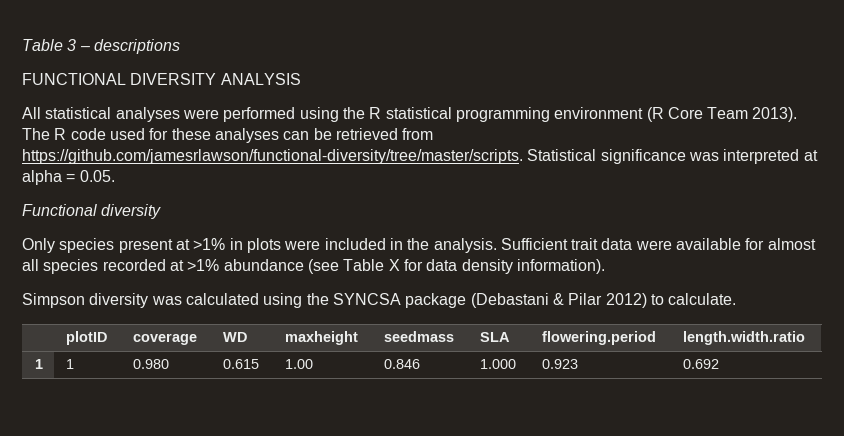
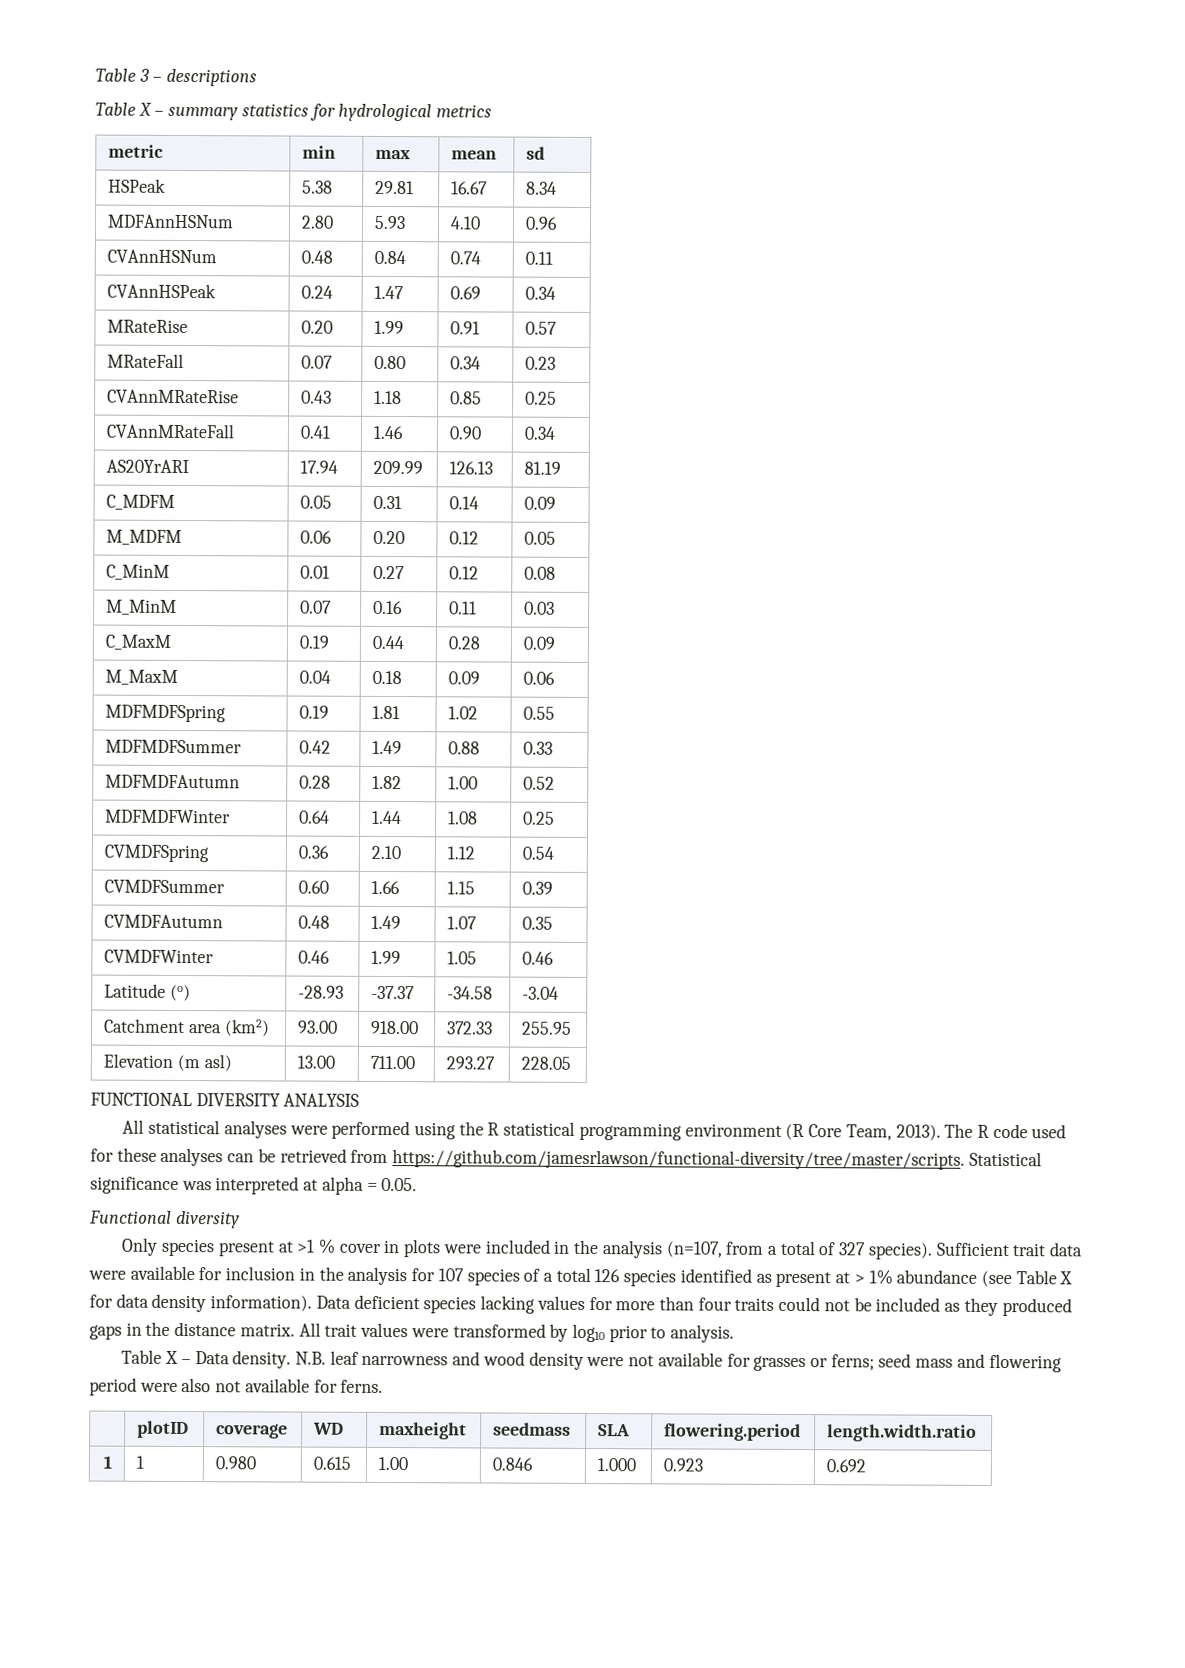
(180, 46) none -> [95,102,493,122] [108,144,165,158] [302,145,337,159] [375,149,412,160] [451,150,498,160] [526,146,546,160] [108,178,167,193] [302,180,334,194] [375,180,415,195] [451,181,489,195] [526,181,558,195] [107,214,235,229] [301,215,335,229] [374,215,407,230] [450,216,482,230] [525,216,559,230] [107,249,218,264] [301,250,334,264] [374,250,407,265] [450,251,482,265] [525,251,554,265] [107,283,217,299] [301,285,334,299] [374,285,405,300] [450,286,482,300] [525,286,557,300] [107,319,189,334] [301,320,334,334] [374,320,405,335] [450,321,481,335] [525,321,558,335] [107,353,185,368] [301,355,334,369] [374,355,407,370] [450,356,482,370] [525,356,557,370] [107,389,240,404] [301,390,333,404] [374,390,403,405] [450,391,483,405] [525,391,558,405] [106,423,235,439] [300,425,331,439] [373,425,404,440] [449,426,482,440] [524,426,556,440] [106,459,190,474] [300,460,339,474] [373,460,424,475] [449,461,494,475] [524,461,562,475] [106,494,176,510] [300,495,333,509] [373,495,403,510] [449,496,480,510] [524,496,557,510] [106,529,183,545] [300,530,333,544] [373,530,406,545] [449,531,480,545] [524,531,557,545] [106,564,171,580] [300,565,331,579] [373,565,406,580] [449,566,480,580] [524,566,557,580] [106,599,178,615] [300,600,333,614] [373,600,404,615] [449,601,478,615] [524,601,556,615] [105,634,172,650] [299,635,330,649] [372,635,405,650] [448,636,481,650] [523,636,556,650] [105,669,179,685] [299,670,332,684] [372,670,403,685] [448,671,481,685] [523,671,556,685] [105,704,227,723] [299,705,330,719] [372,705,401,720] [448,706,479,720] [523,706,556,720] [105,739,243,754] [299,740,332,754] [372,740,403,755] [448,741,481,755] [523,741,554,755] [105,774,241,789] [299,775,332,789] [372,775,403,790] [448,776,479,790] [523,776,556,790] [105,809,232,824] [299,810,331,824] [372,810,403,825] [448,811,479,825] [523,811,556,825] [104,844,210,863] [298,845,330,859] [371,845,402,860] [447,846,476,860] [522,846,555,860] [104,879,226,894] [298,880,330,894] [371,880,401,895] [447,881,476,895] [522,881,554,895] [104,914,224,929] [298,915,331,929] [371,915,402,930] [447,916,478,930] [522,916,554,930] [104,949,215,964] [298,950,331,964] [371,950,402,965] [447,951,478,965] [522,951,555,965] [104,983,192,1002] [298,985,345,999] [371,985,416,1000] [447,986,494,1000] [522,986,560,1000] [104,1018,270,1037] [298,1020,339,1034] [371,1020,420,1035] [447,1021,494,1035] [522,1021,573,1035] [103,1053,232,1072] [297,1055,336,1069] [370,1055,416,1070] [446,1056,496,1070] [521,1056,572,1070] // Table X – summary statistics for hydrological metrics // metric | min | max | mean | sd // HSPeak | 5.38 | 29.81 | 16.67 | 8.34 // MDFAnnHSNum | 2.80 | 5.93 | 4.10 | 0.96 // CVAnnHSNum | 0.48 | 0.84 | 0.74 | 0.11 // CVAnnHSPeak | 0.24 | 1.47 | 0.69 | 0.34 // MRateRise | 0.20 | 1.99 | 0.91 | 0.57 // MRateFall | 0.07 | 0.80 | 0.34 | 0.23 // CVAnnMRateRise | 0.43 | 1.18 | 0.85 | 0.25 // CVAnnMRateFall | 0.41 | 1.46 | 0.90 | 0.34 // AS20YrARI | 17.94 | 209.99 | 126.13 | 81.19 // C_MDFM | 0.05 | 0.31 | 0.14 | 0.09 // M_MDFM | 0.06 | 0.20 | 0.12 | 0.05 // C_MinM | 0.01 | 0.27 | 0.12 | 0.08 // M_MinM | 0.07 | 0.16 | 0.11 | 0.03 // C_MaxM | 0.19 | 0.44 | 0.28 | 0.09 // M_MaxM | 0.04 | 0.18 | 0.09 | 0.06 // MDFMDFSpring | 0.19 | 1.81 | 1.02 | 0.55 // MDFMDFSummer | 0.42 | 1.49 | 0.88 | 0.33 // MDFMDFAutumn | 0.28 | 1.82 | 1.00 | 0.52 // MDFMDFWinter | 0.64 | 1.44 | 1.08 | 0.25 // CVMDFSpring | 0.36 | 2.10 | 1.12 | 0.54 // CVMDFSummer | 0.60 | 1.66 | 1.15 | 0.39 // CVMDFAutumn | 0.48 | 1.49 | 1.07 | 0.35 // CVMDFWinter | 0.46 | 1.99 | 1.05 | 0.46 // Latitude (o) | -28.93 | -37.37 | -34.58 | -3.04 // Catchment area (km2) | 93.00 | 918.00 | 372.33 | 255.95 // Elevation (m asl) | 13.00 | 711.00 | 293.27 | 228.05
[707,107,749,119] Team -> [845,1124,892,1141] Team,
[193,238,226,250] >1% -> [296,1238,381,1254] >1 % cover
[433,238,497,253] analysis. -> [601,1240,933,1260] analysis (n=107, from a total of 327 species).
[767,238,816,250] [22,259,220,274] almost all species recorded at >1% -> [225,1266,893,1288] inclusion in the analysis for 107 species of a total 126 species identified as present at > 1%
[22,293,737,308] // Simpson diversity was calculated using the SYNCSA package (Debastani & Pilar 2012) to calculate. -> [315,1294,1072,1317] [89,1321,735,1343] [121,1349,1062,1373] [89,1377,384,1396] Data deficient species lacking values for more than four traits could not be included as they produced gaps in the distance matrix. All trait values were transformed by log10 prior to analysis. // Table X – Data density. N.B. leaf narrowness and wood density were not available for grasses or ferns; seed mass and flowering period were also not available for ferns.

